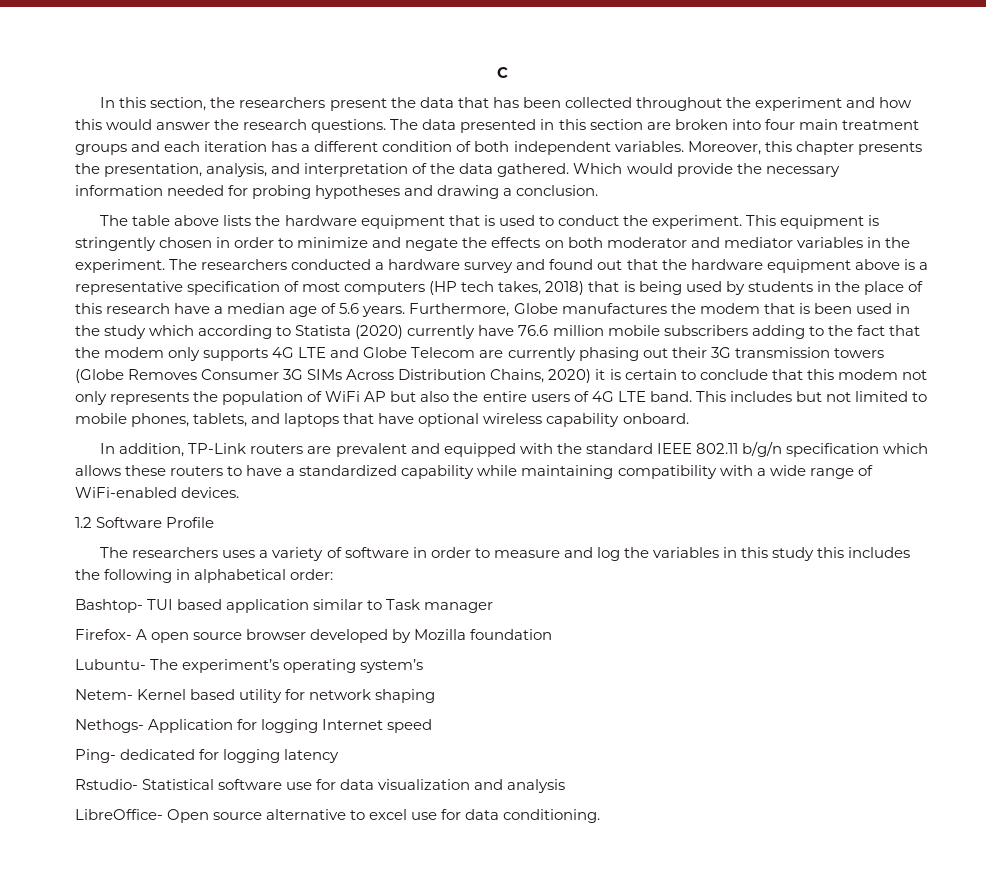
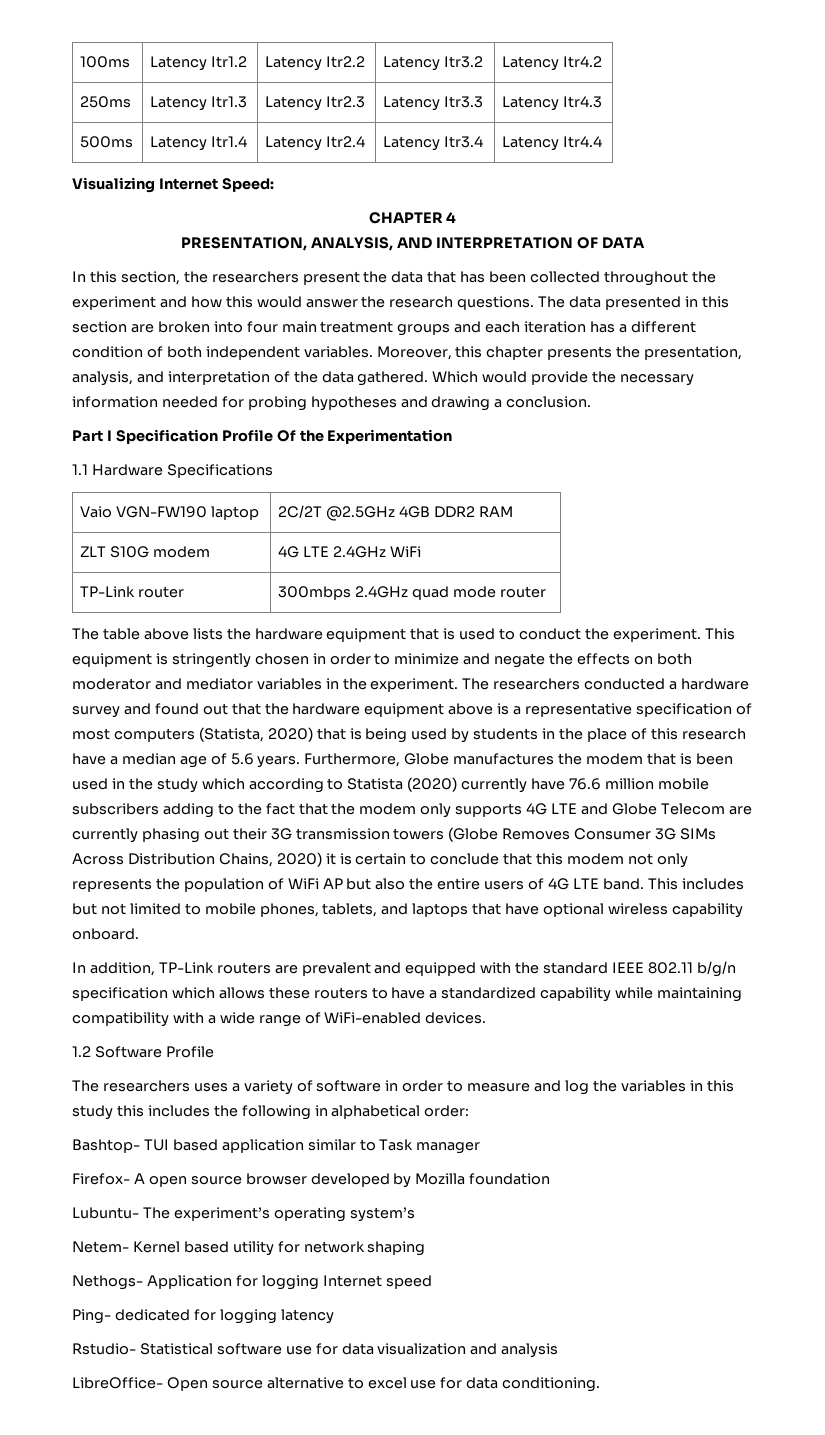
[497,67,508,78] C -> [80,56,131,68] [150,56,248,71] [265,56,366,71] [383,56,484,71] [502,56,603,71] [80,96,132,108] [150,96,248,111] [265,96,366,111] [383,96,484,111] [502,96,603,111] [80,136,134,148] [150,136,248,151] [265,136,366,151] [383,136,484,151] [502,136,603,151] [72,177,274,193] [368,212,457,224] [181,237,645,251] 100ms | Latency Itr1.2 | Latency Itr2.2 | Latency Itr3.2 | Latency Itr4.2 // 250ms | Latency Itr1.3 | Latency Itr2.3 | Latency Itr3.3 | Latency Itr4.3 // 500ms | Latency Itr1.4 | Latency Itr2.4 | Latency Itr3.4 | Latency Itr4.4 // Visualizing Internet Speed: // CHAPTER 4 // PRESENTATION, ANALYSIS, AND INTERPRETATION OF DATA
(599, 190) none -> [72,429,453,444] [72,464,273,478] [80,506,259,520] [278,505,513,521] [80,546,210,558] [278,546,421,558] [80,586,185,598] [278,586,546,600] // Part I Specification Profile Of the Experimentation // 1.1 Hardware Specifications // Vaio VGN-FW190 laptop | 2C/2T @2.5GHz 4GB DDR2 RAM // ZLT S10G modem | 4G LTE 2.4GHz WiFi // TP-Link router | 300mbps 2.4GHz quad mode router
[429,281,585,295] (HP tech takes, 2018) -> [198,727,313,742] (Statista, 2020)

